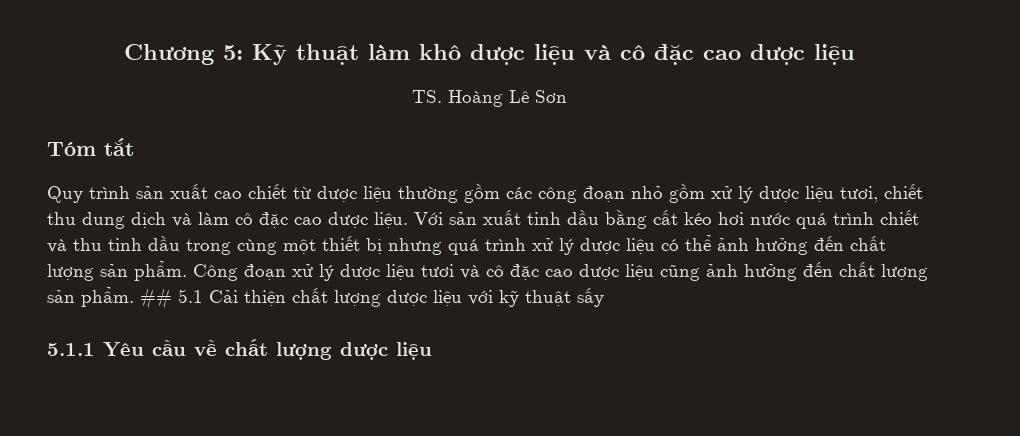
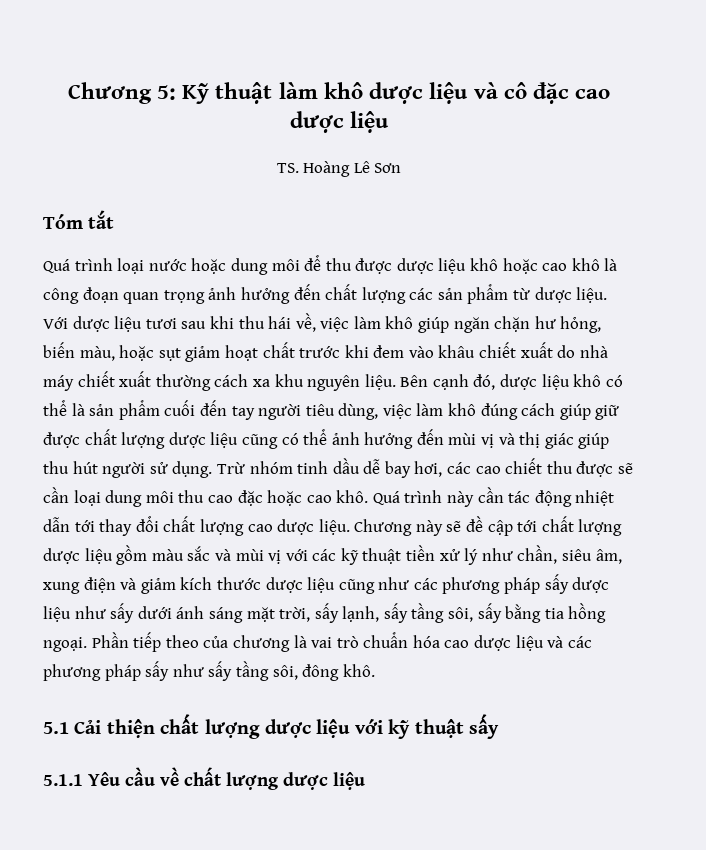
[47,183,923,203] [47,209,919,229] [47,235,655,255] Quy trình sản xuất cao chiết từ dược liệu thường gồm các công đoạn nhỏ gồm xử lý dược liệu tươi, chiết thu dung dịch và làm cô đặc cao dược liệu. Với sản xuất tinh dầu bằng cất kéo hơi nước quá trình chiết và thu tinh dầu trong cùng một thiết bị nhưng quá trình xử lý dược liệu -> [43,255,618,275] [43,284,608,304] [43,313,602,333] [43,342,608,362] [43,371,623,391] [43,400,620,420] [43,429,278,449] Quá trình loại nước hoặc dung môi để thu được dược liệu khô hoặc cao khô là công đoạn quan trọng ảnh hưởng đến chất lượng các sản phẩm từ dược liệu. Với dược liệu tươi sau khi thu hái về, việc làm khô giúp ngăn chặn hư hỏng, biến màu, hoặc sụt giảm hoạt chất trước khi đem vào khâu chiết xuất do nhà máy chiết xuất thường cách xa khu nguyên liệu. Bên cạnh đó, dược liệu khô có thể là sản phẩm cuối đến tay người tiêu dùng, việc làm khô đúng cách giúp giữ được chất lượng dược liệu cũng
[850,235,886,251] [47,261,928,281] [47,287,172,309] chất lượng sản phẩm. Công đoạn xử lý dược liệu tươi và cô đặc cao dược liệu cũng ảnh hưởng đến chất lượng sản phẩm. ## -> [448,432,610,449] [43,458,634,478] [43,487,615,507] [43,516,623,536] [43,545,622,565] [43,574,610,594] [43,603,607,623] [43,632,592,652] [43,661,375,681] mùi vị và thị giác giúp thu hút người sử dụng. Trừ nhóm tinh dầu dễ bay hơi, các cao chiết thu được sẽ cần loại dung môi thu cao đặc hoặc cao khô. Quá trình này cần tác động nhiệt dẫn tới thay đổi chất lượng cao dược liệu. Chương này sẽ đề cập tới chất lượng dược liệu gồm màu sắc và mùi vị với các kỹ thuật tiền xử lý như chần, siêu âm, xung điện và giảm kích thước dược liệu cũng như các phương pháp sấy dược liệu như sấy dưới ánh sáng mặt trời, sấy lạnh, sấy tầng sôi, sấy bằng tia hồng ngoại. Phần tiếp theo của chương là vai trò chuẩn hóa cao dược liệu và các phương pháp sấy như sấy tầng sôi, đông khô. //

